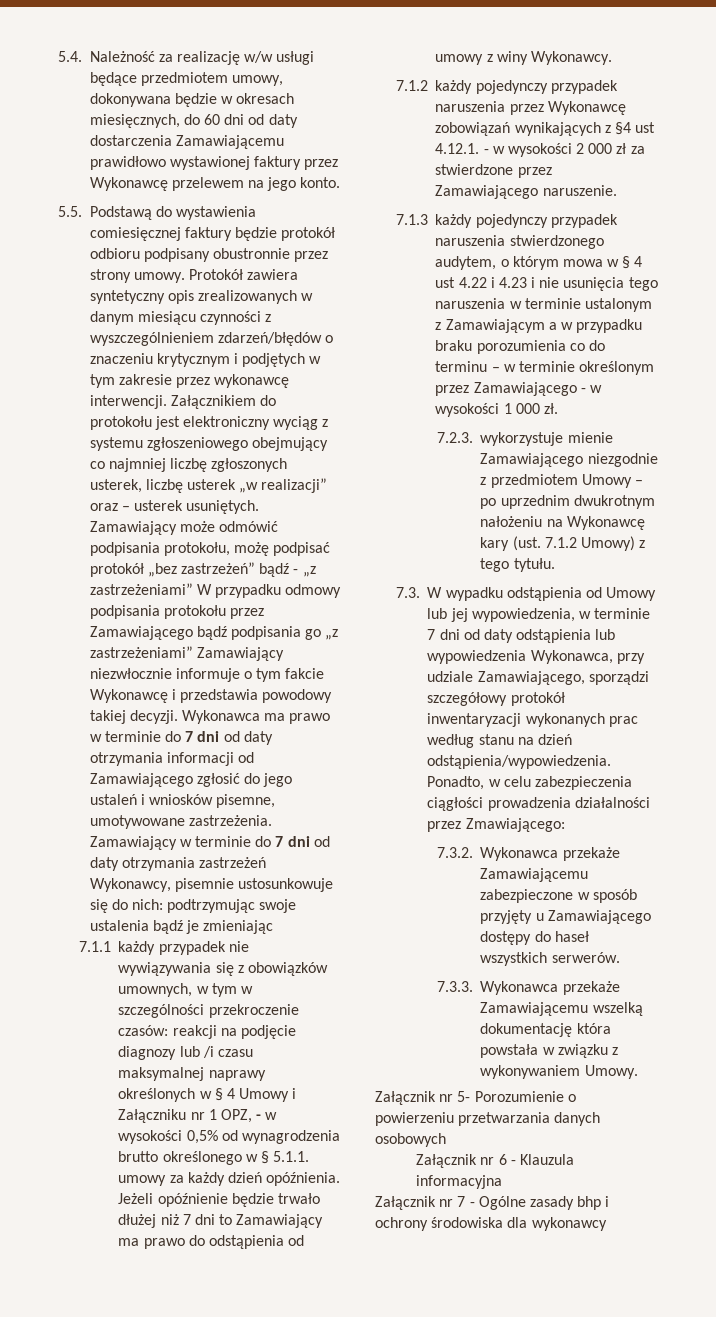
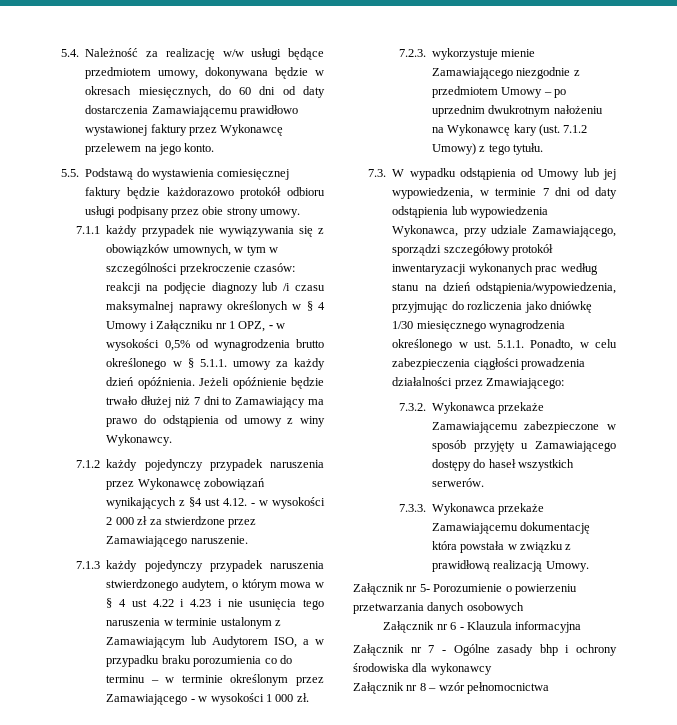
(278, 234) none -> [166,187,234,196] każdorazowo
[143,248,329,262] [89,269,299,283] [89,290,314,304] [89,311,272,325] [89,332,334,346] [89,353,322,367] [89,374,290,388] [89,395,277,409] [89,416,329,430] [89,437,329,451] [89,458,288,472] [89,478,328,493] [89,500,260,514] [89,521,279,535] [89,542,331,556] [89,562,316,577] [89,583,342,598] [89,605,265,619] [89,626,339,640] [89,646,284,661] [89,668,325,682] [89,689,333,703] [89,710,331,724] [89,731,273,745] [89,752,255,766] [89,773,293,787] [89,794,276,808] [89,815,272,829] [89,836,330,850] [89,857,267,871] [89,878,334,892] [89,899,297,913] [89,920,274,934] podpisany obustronnie przez strony umowy. Protokół zawiera syntetyczny opis zrealizowanych w danym miesiącu czynności z wyszczególnieniem zdarzeń/błędów o znaczeniu krytycznym i podjętych w tym zakresie przez wykonawcę interwencji. Załącznikiem do protokołu jest elektroniczny wyciąg z systemu zgłoszeniowego obejmujący co najmniej liczbę zgłoszonych usterek, liczbę usterek „w realizacji” oraz – usterek usuniętych. Zamawiający może odmówić podpisania protokołu, możę podpisać protokół „bez zastrzeżeń” bądź - „z zastrzeżeniami” W przypadku odmowy podpisania protokołu przez Zamawiającego bądź podpisania go „z zastrzeżeniami” Zamawiający niezwłocznie informuje o tym fakcie Wykonawcę i przedstawia powodowy takiej decyzji. Wykonawca ma prawo w terminie do 7 dni od daty otrzymania informacji od Zamawiającego zgłosić do jego ustaleń i wniosków pisemne, umotywowane zastrzeżenia. Zamawiający w terminie do 7 dni od daty otrzymania zastrzeżeń Wykonawcy, pisemnie ustosunkowuje się do nich: podtrzymując swoje ustalenia bądź je zmieniając -> [85,206,301,218] usługi podpisany przez obie strony umowy.
[435,143,480,154] 4.12.1. -> [223,498,248,506] 4.12.
(545, 326) none -> [191,636,298,648] lub Audytorem ISO,
[427,755,612,769] odstąpienia/wypowiedzenia. -> [476,282,616,294] [392,301,592,313] [392,320,566,332] [392,339,525,351] odstąpienia/wypowiedzenia, przyjmując do rozliczenia jako dniówkę 1/30 miesięcznego wynagrodzenia określonego w ust. 5.1.1.
[592,1002,643,1016] wszelką -> (518, 528) none
[480,1065,581,1079] wykonywaniem -> [431,560,543,572] prawidłową realizacją
(607, 1224) none -> [353,682,549,694] // Załącznik nr 8 – wzór pełnomocnictwa

